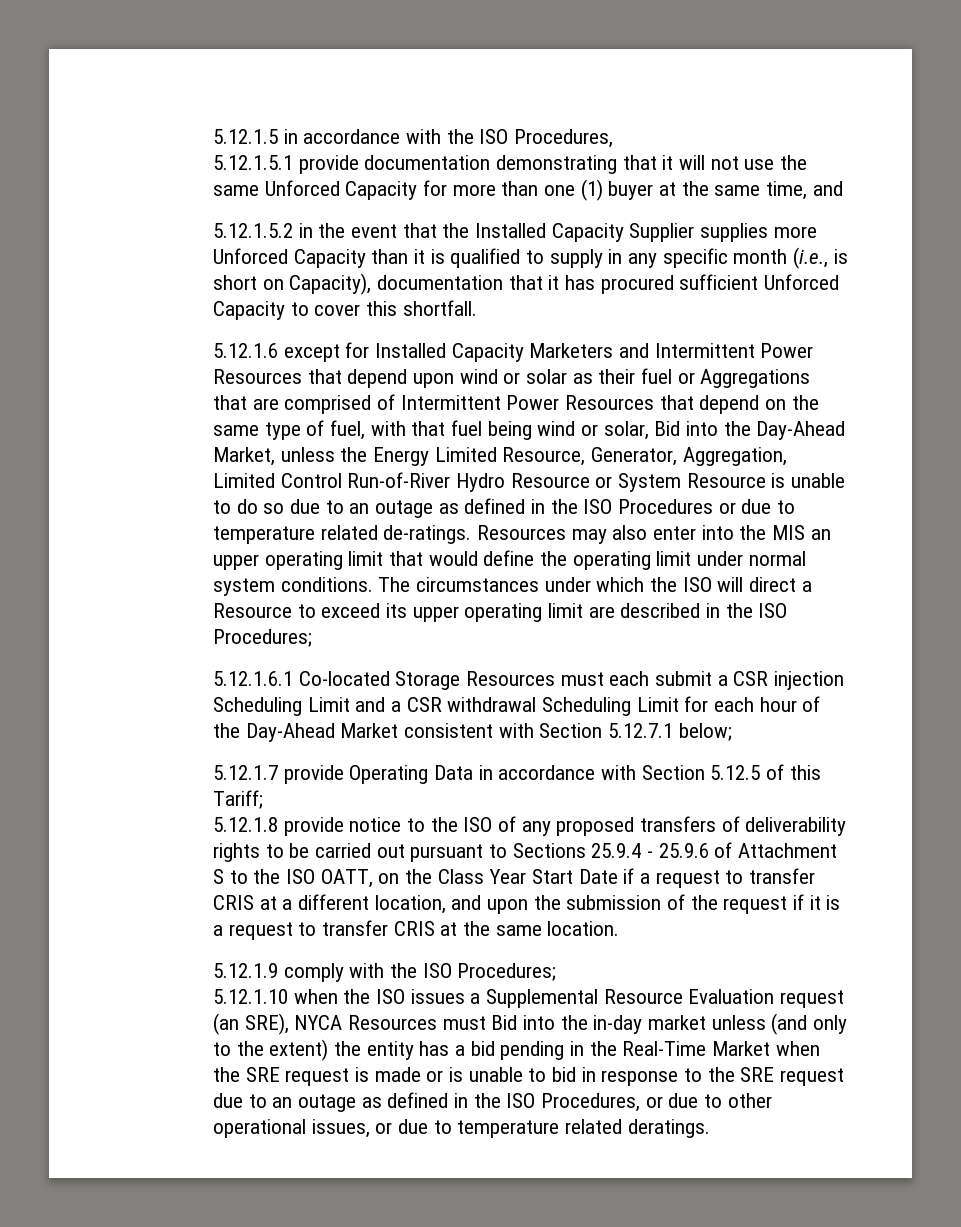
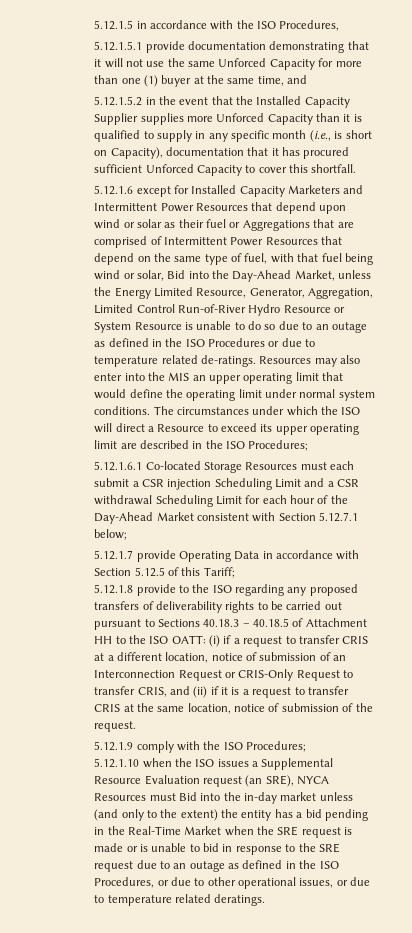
[349,816,516,832] notice to the ISO of -> [178,584,285,596] to the ISO regarding
[591,843,709,858] 25.9.4 - 25.9.6 -> [203,618,290,627] 40.18.3 – 40.18.5
[212,869,618,888] S to the ISO OATT, on the Class Year Start Date -> [94,635,221,647] HH to the ISO OATT: (i)
[451,894,788,914] and upon the submission of the request -> [211,652,347,661] [94,669,354,681] [94,686,208,698] notice of submission of an Interconnection Request or CRIS-Only Request to transfer CRIS, and (ii)
[547,921,620,936] location. -> [187,703,373,714] [94,721,137,732] location, notice of submission of the request.

